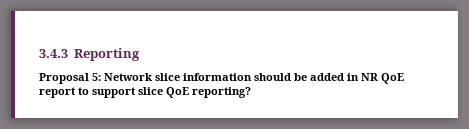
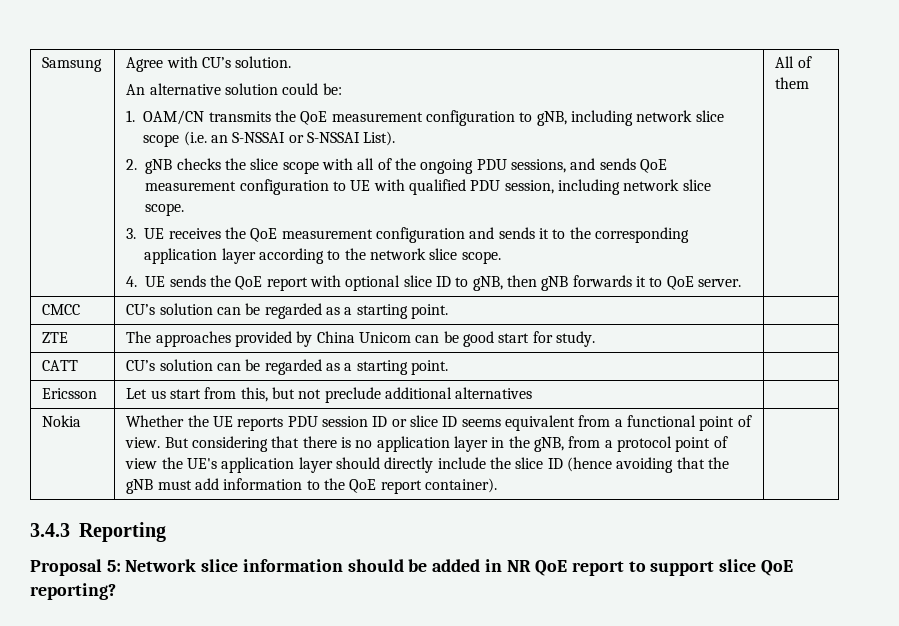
(39, 53) none -> [42,57,103,72] [126,56,292,72] [126,83,342,95] [126,110,724,126] [143,131,396,147] [126,158,667,174] [145,179,711,195] [145,203,185,216] [126,227,689,243] [144,248,501,264] [126,275,741,291] [775,56,812,68] [775,77,810,89] [42,304,81,315] [126,303,448,319] [42,332,69,343] [126,331,595,347] [42,360,79,371] [126,359,448,375] [42,388,98,399] [126,387,533,403] [42,415,82,427] [126,415,752,431] [125,436,728,452] [125,457,729,473] [126,478,497,494] Samsung | Agree with CU’s solution. // An alternative solution could be: // 1. OAM/CN transmits the QoE measurement configuration to gNB, including network slice scope (i.e. an S-NSSAI or S-NSSAI List). // 2. gNB checks the slice scope with all of the ongoing PDU sessions, and sends QoE measurement configuration to UE with qualified PDU session, including network slice scope. // 3. UE receives the QoE measurement configuration and sends it to the corresponding application layer according to the network slice scope. // 4. UE sends the QoE report with optional slice ID to gNB, then gNB forwards it to QoE server. | All of them // CMCC | CU’s solution can be regarded as a starting point. | // ZTE | The approaches provided by China Unicom can be good start for study. | // CATT | CU’s solution can be regarded as a starting point. | // Ericsson | Let us start from this, but not preclude additional alternatives | // Nokia | Whether the UE reports PDU session ID or slice ID seems equivalent from a functional point of view. But considering that there is no application layer in the gNB, from a protocol point of view the UE's application layer should directly include the slice ID (hence avoiding that the gNB must add information to the QoE report container). | //

